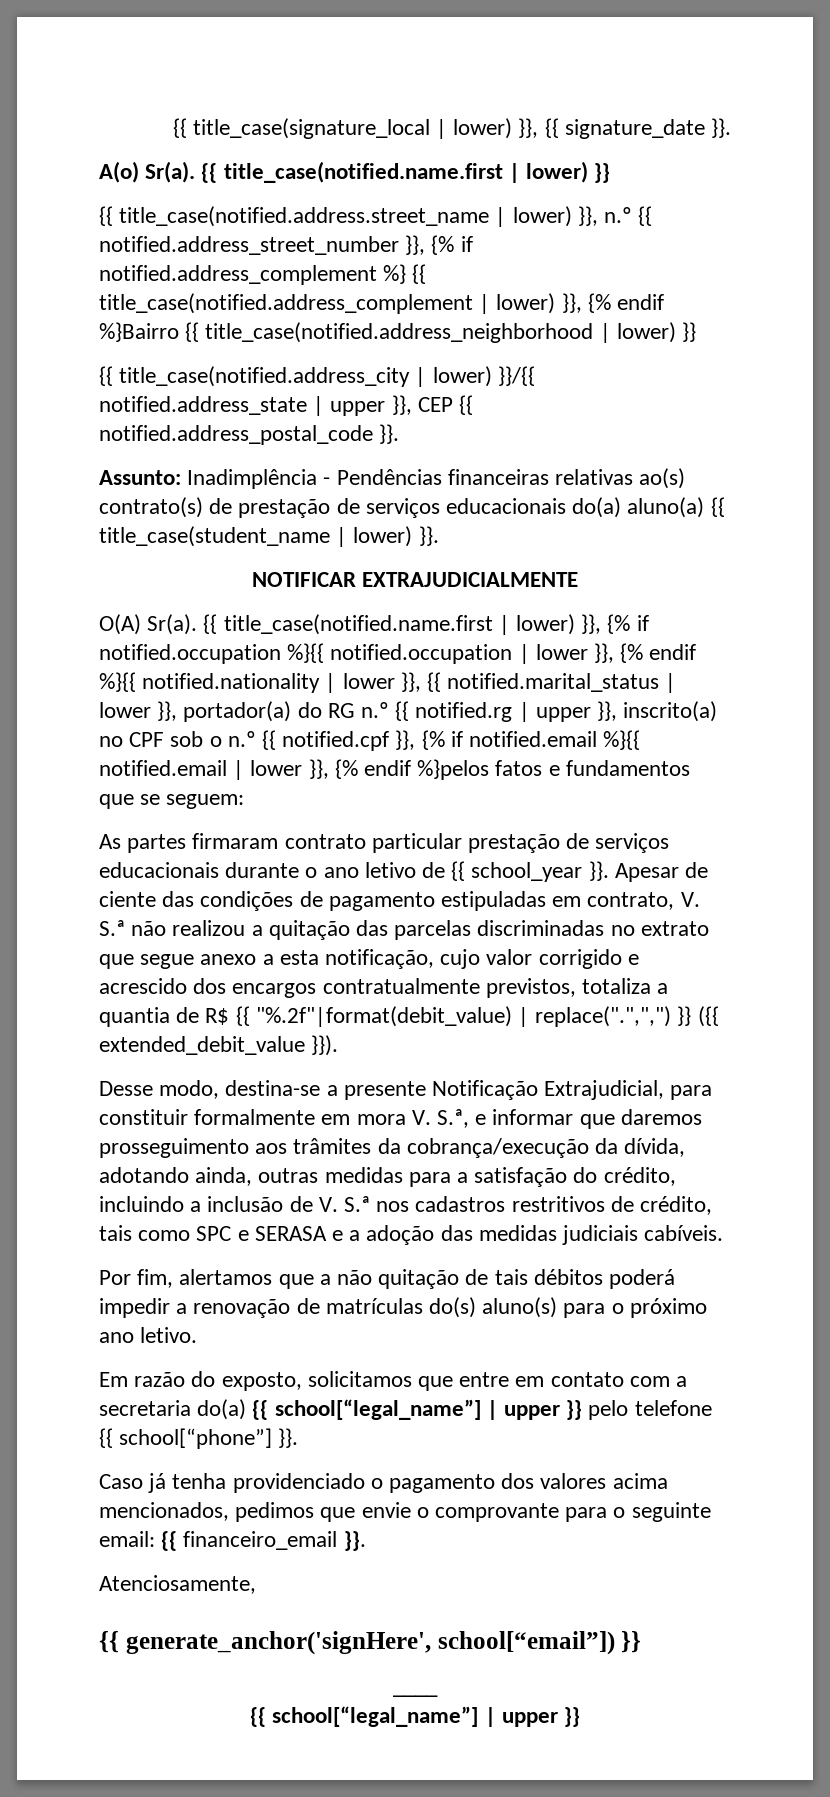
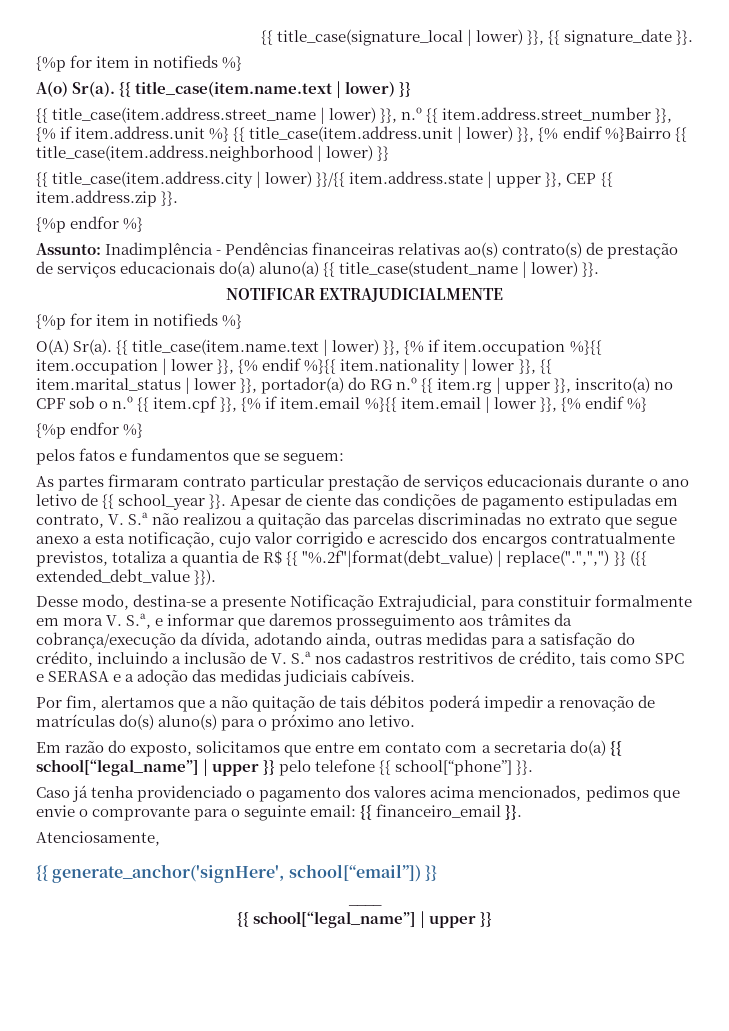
(731, 128) none -> [36,55,243,72] // {%p for item in notifieds %}
[223,161,611,183] [99,206,490,227] title_case(notified.name.first | lower) }} // {{ title_case(notified.address.street_name -> [135,81,412,98] [36,107,317,123] title_case(item.name.text | lower) }} // {{ title_case(item.address.street_name
[99,235,473,255] [99,265,377,285] notified.address_street_number }}, {% if notified.address_complement -> [442,107,673,123] [36,126,206,142] item.address.street_number }}, {% if item.address.unit
[99,293,473,314] title_case(notified.address_complement -> [249,126,454,142] title_case(item.address.unit
[205,322,697,343] [99,366,411,387] title_case(notified.address_neighborhood | lower) }} // {{ title_case(notified.address_city -> [36,145,390,162] [36,171,254,188] title_case(item.address.neighborhood | lower) }} // {{ title_case(item.address.city
[99,396,307,415] notified.address_state -> [349,171,484,184] item.address.state
[99,424,400,445] notified.address_postal_code }}. -> [36,190,179,207] [36,216,144,233] item.address.zip }}. // {%p endfor %}
(579, 579) none -> [36,313,243,330] // {%p for item in notifieds %}
[223,614,493,635] title_case(notified.name.first -> [132,339,320,355] title_case(item.name.text
[99,643,513,664] notified.occupation %}{{ notified.occupation -> [443,340,602,356] [36,359,158,375] item.occupation %}{{ item.occupation
[142,673,321,693] notified.nationality -> [340,359,461,375] item.nationality
[447,673,660,692] notified.marital_status -> [36,378,181,391] item.marital_status
[415,702,513,722] notified.rg -> [437,378,493,394] item.rg
[282,730,641,751] [99,759,490,780] notified.cpf }}, {% if notified.email %}{{ notified.email | lower }}, {% endif %}pelos -> [153,396,647,413] [36,422,144,439] [36,449,75,465] item.cpf }}, {% if item.email %}{{ item.email | lower }}, {% endif %} // {%p endfor %} // pelos
[255,1006,512,1027] "%.2f"|format(debit_value) -> [302,550,494,567] "%.2f"|format(debt_value)
[99,1036,305,1055] extended_debit_value -> [36,569,190,583] extended_debt_value

